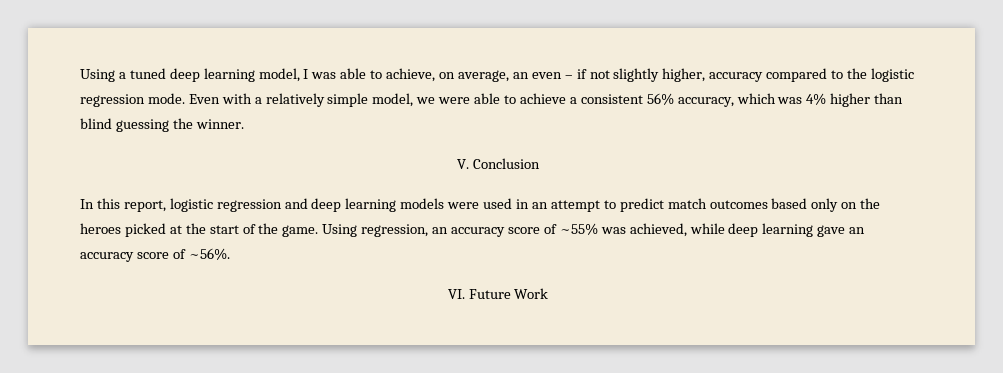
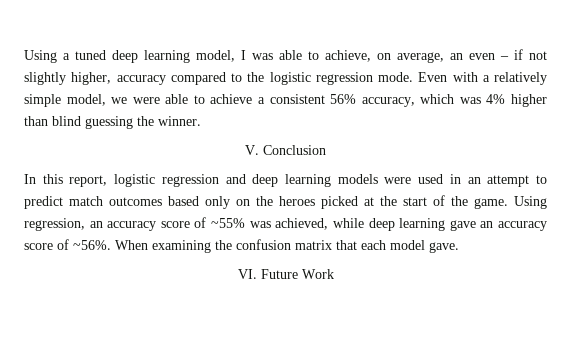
(230, 254) none -> [115,239,459,253] When examining the confusion matrix that each model gave.

